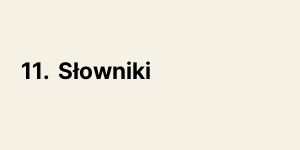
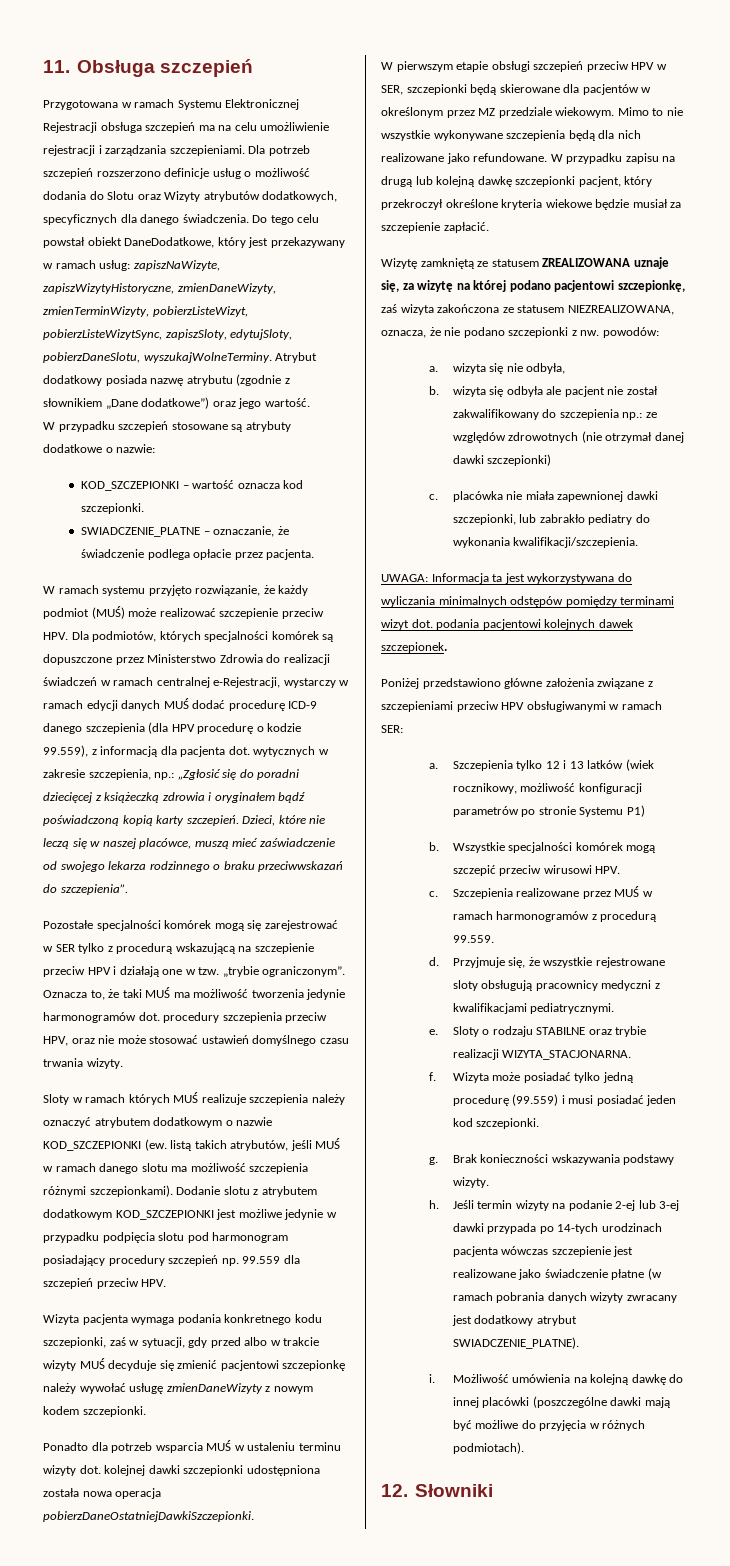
(50, 71) none -> [76,59,253,77] [43,99,300,110] [43,122,330,133] [43,145,310,156] [43,168,310,179] [43,191,338,202] [43,214,320,225] [43,237,345,248] [43,260,220,271] [43,283,276,294] [43,306,248,317] [43,329,293,340] [43,352,318,363] [43,374,290,386] [43,397,310,409] [43,421,291,432] [43,444,156,453] [81,480,304,491] [81,503,145,514] [81,526,289,537] [81,549,315,560] [43,585,309,596] [43,606,324,619] [43,631,335,642] [43,654,330,665] [43,677,350,688] [43,698,318,711] [43,722,302,734] [43,745,329,757] [43,769,300,780] [43,792,306,803] [43,815,326,826] [43,838,335,849] [43,861,344,872] [43,884,128,895] [43,920,338,931] [43,943,314,954] [43,966,346,977] [43,987,346,1000] [43,1012,328,1023] [43,1035,349,1046] [43,1058,123,1069] [43,1092,345,1105] [43,1117,273,1128] [43,1138,341,1151] [43,1163,309,1174] [43,1185,317,1197] [43,1209,337,1220] [43,1232,289,1243] [43,1255,300,1266] [43,1278,167,1289] [43,1314,322,1325] [43,1337,320,1348] [43,1358,346,1371] [43,1383,313,1394] [43,1406,146,1417] [43,1440,341,1453] [43,1465,320,1476] [43,1488,162,1499] [43,1511,254,1522] [381,61,667,72] [381,84,652,95] [381,107,683,118] [381,130,641,141] [381,153,676,164] [381,176,653,187] [381,199,682,210] [381,222,489,233] [381,257,669,269] [381,280,685,292] [381,304,674,315] [381,327,659,338] [428,363,566,374] [428,386,658,397] [452,409,657,420] [452,431,684,443] [452,454,552,466] [428,491,658,502] [452,514,650,525] [452,537,639,548] [381,573,632,584] [381,596,675,607] [381,619,633,630] [381,642,447,653] [381,678,653,689] [381,701,662,712] [381,725,403,733] [428,759,654,771] [452,783,642,794] [452,805,645,817] [428,842,657,853] [452,865,621,876] [428,886,653,899] [452,911,658,922] [452,935,494,943] [428,957,665,968] [452,980,660,991] [452,1003,615,1014] [428,1026,647,1037] [452,1049,632,1060] [428,1072,634,1083] [452,1094,677,1106] [452,1118,540,1129] [428,1154,675,1165] [452,1177,489,1188] [428,1200,680,1211] [452,1223,662,1234] [452,1246,634,1257] [452,1268,662,1280] [452,1292,677,1303] [451,1315,577,1326] [452,1337,579,1349] [428,1374,684,1385] [452,1396,671,1408] [452,1420,646,1431] [452,1442,524,1454] [381,1484,408,1497] Obsługa szczepień // Przygotowana w ramach Systemu Elektronicznej Rejestracji obsługa szczepień ma na celu umożliwienie rejestracji i zarządzania szczepieniami. Dla potrzeb szczepień rozszerzono definicje usług o możliwość dodania do Slotu oraz Wizyty atrybutów dodatkowych, specyficznych dla danego świadczenia. Do tego celu powstał obiekt DaneDodatkowe, który jest przekazywany w ramach usług: zapiszNaWizyte, zapiszWizytyHistoryczne, zmienDaneWizyty, zmienTerminWizyty, pobierzListeWizyt, pobierzListeWizytSync, zapiszSloty, edytujSloty, pobierzDaneSlotu, wyszukajWolneTerminy. Atrybut dodatkowy posiada nazwę atrybutu (zgodnie z słownikiem „Dane dodatkowe”) oraz jego wartość. // W przypadku szczepień stosowane są atrybuty dodatkowe o nazwie: // KOD_SZCZEPIONKI – wartość oznacza kod szczepionki. // SWIADCZENIE_PLATNE – oznaczanie, że świadczenie podlega opłacie przez pacjenta. // W ramach systemu przyjęto rozwiązanie, że każdy podmiot (MUŚ) może realizować szczepienie przeciw HPV. Dla podmiotów, których specjalności komórek są dopuszczone przez Ministerstwo Zdrowia do realizacji świadczeń w ramach centralnej e-Rejestracji, wystarczy w ramach edycji danych MUŚ dodać procedurę ICD-9 danego szczepienia (dla HPV procedurę o kodzie 99.559), z informacją dla pacjenta dot. wytycznych w zakresie szczepienia, np.: „Zgłosić się do poradni dziecięcej z książeczką zdrowia i oryginałem bądź poświadczoną kopią karty szczepień. Dzieci, które nie leczą się w naszej placówce, muszą mieć zaświadczenie od swojego lekarza rodzinnego o braku przeciwwskazań do szczepienia”. // Pozostałe specjalności komórek mogą się zarejestrować w SER tylko z procedurą wskazującą na szczepienie przeciw HPV i działają one w tzw. „trybie ograniczonym”. Oznacza to, że taki MUŚ ma możliwość tworzenia jedynie harmonogramów dot. procedury szczepienia przeciw HPV, oraz nie może stosować ustawień domyślnego czasu trwania wizyty. // Sloty w ramach których MUŚ realizuje szczepienia należy oznaczyć atrybutem dodatkowym o nazwie KOD_SZCZEPIONKI (ew. listą takich atrybutów, jeśli MUŚ w ramach danego slotu ma możliwość szczepienia różnymi szczepionkami). Dodanie slotu z atrybutem dodatkowym KOD_SZCZEPIONKI jest możliwe jedynie w przypadku podpięcia slotu pod harmonogram posiadający procedury szczepień np. 99.559 dla szczepień przeciw HPV. // Wizyta pacjenta wymaga podania konkretnego kodu szczepionki, zaś w sytuacji, gdy przed albo w trakcie wizyty MUŚ decyduje się zmienić pacjentowi szczepionkę należy wywołać usługę zmienDaneWizyty z nowym kodem szczepionki. // Ponadto dla potrzeb wsparcia MUŚ w ustaleniu terminu wizyty dot. kolejnej dawki szczepionki udostępniona została nowa operacja pobierzDaneOstatniejDawkiSzczepionki. // W pierwszym etapie obsługi szczepień przeciw HPV w SER, szczepionki będą skierowane dla pacjentów w określonym przez MZ przedziale wiekowym. Mimo to nie wszystkie wykonywane szczepienia będą dla nich realizowane jako refundowane. W przypadku zapisu na drugą lub kolejną dawkę szczepionki pacjent, który przekroczył określone kryteria wiekowe będzie musiał za szczepienie zapłacić. // Wizytę zamkniętą ze statusem ZREALIZOWANA uznaje się, za wizytę na której podano pacjentowi szczepionkę, zaś wizyta zakończona ze statusem NIEZREALIZOWANA, oznacza, że nie podano szczepionki z nw. powodów: // a. wizyta się nie odbyła, // b. wizyta się odbyła ale pacjent nie został zakwalifikowany do szczepienia np.: ze względów zdrowotnych (nie otrzymał danej dawki szczepionki) // c. placówka nie miała zapewnionej dawki szczepionki, lub zabrakło pediatry do wykonania kwalifikacji/szczepienia. // UWAGA: Informacja ta jest wykorzystywana do wyliczania minimalnych odstępów pomiędzy terminami wizyt dot. podania pacjentowi kolejnych dawek szczepionek. // Poniżej przedstawiono główne założenia związane z szczepieniami przeciw HPV obsługiwanymi w ramach SER: // a. Szczepienia tylko 12 i 13 latków (wiek rocznikowy, możliwość konfiguracji parametrów po stronie Systemu P1) // b. Wszystkie specjalności komórek mogą szczepić przeciw wirusowi HPV. // c. Szczepienia realizowane przez MUŚ w ramach harmonogramów z procedurą 99.559. // d. Przyjmuje się, że wszystkie rejestrowane sloty obsługują pracownicy medyczni z kwalifikacjami pediatrycznymi. // e. Sloty o rodzaju STABILNE oraz trybie realizacji WIZYTA_STACJONARNA. // f. Wizyta może posiadać tylko jedną procedurę (99.559) i musi posiadać jeden kod szczepionki. // g. Brak konieczności wskazywania podstawy wizyty. // h. Jeśli termin wizyty na podanie 2-ej lub 3-ej dawki przypada po 14-tych urodzinach pacjenta wówczas szczepienie jest realizowane jako świadczenie płatne (w ramach pobrania danych wizyty zwracany jest dodatkowy atrybut SWIADCZENIE_PLATNE). // i. Możliwość umówienia na kolejną dawkę do innej placówki (poszczególne dawki mają być możliwe do przyjęcia w różnych podmiotach). // 12.

